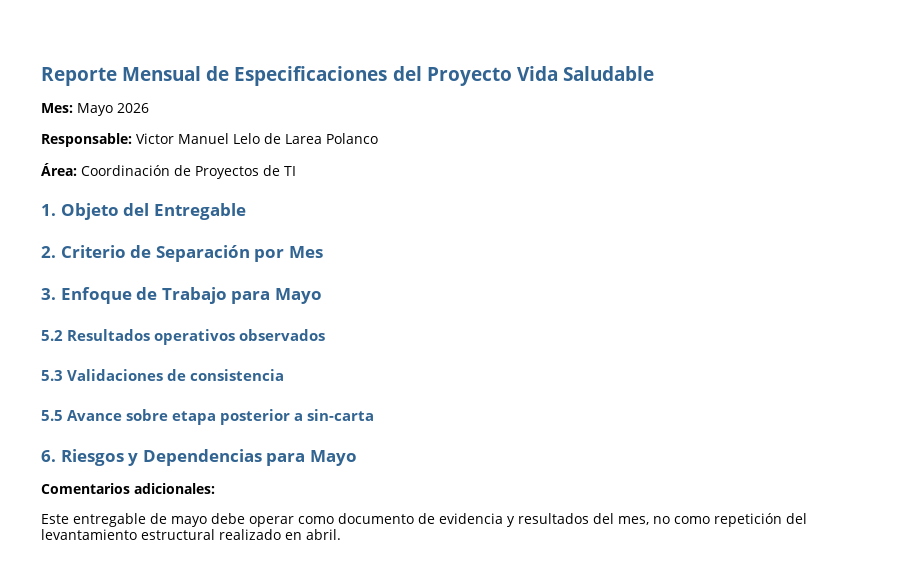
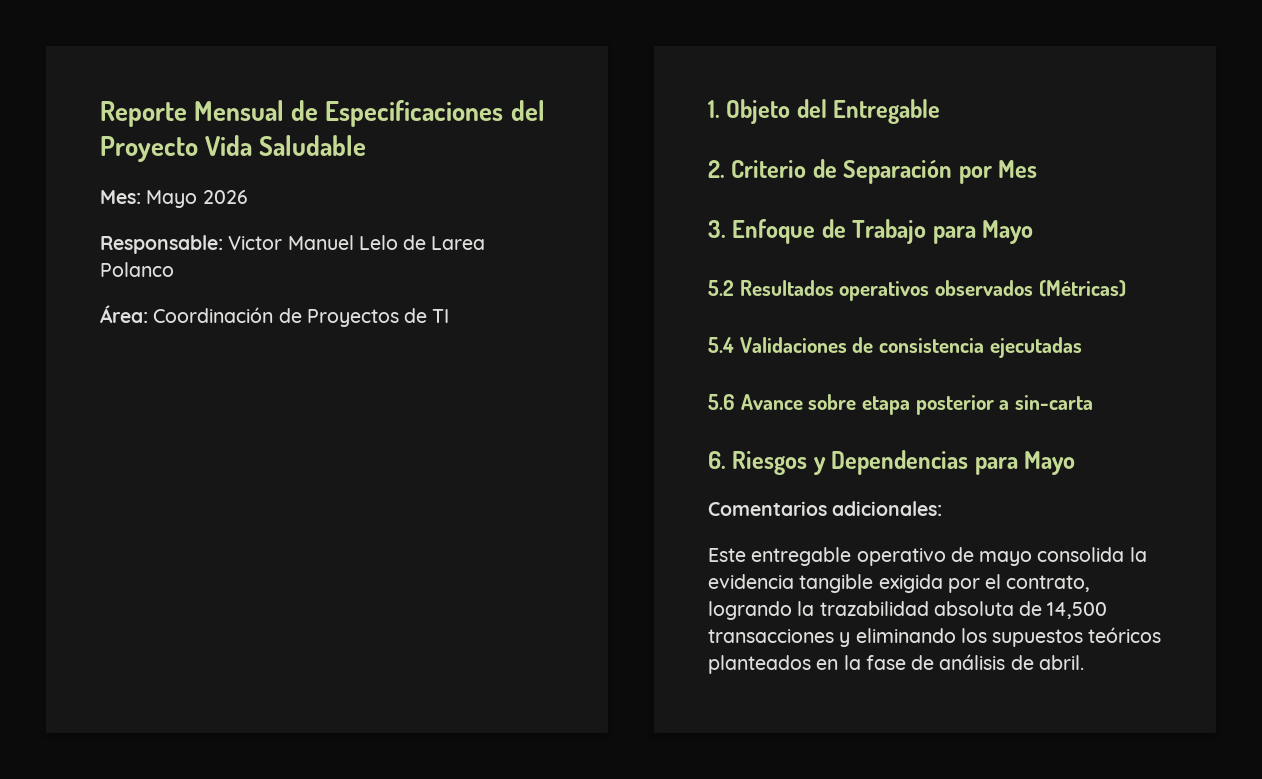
[41,370,63,381] // 5.3 -> [1038,280,1126,297] [708,337,734,353] (Métricas) // 5.4
[41,410,63,421] // 5.5 -> [989,337,1082,358] [708,394,735,410] ejecutadas // 5.6
(146, 520) none -> [856,548,946,566] operativo
[211,513,807,527] [41,529,302,540] debe operar como documento de evidencia y resultados del mes, no como repetición del levantamiento estructural realizado en -> [1037,547,1147,562] [708,574,1091,593] [708,601,1108,620] [708,627,1162,647] [708,654,1034,674] consolida la evidencia tangible exigida por el contrato, logrando la trazabilidad absoluta de 14,500 transacciones y eliminando los supuestos teóricos planteados en la fase de análisis de

